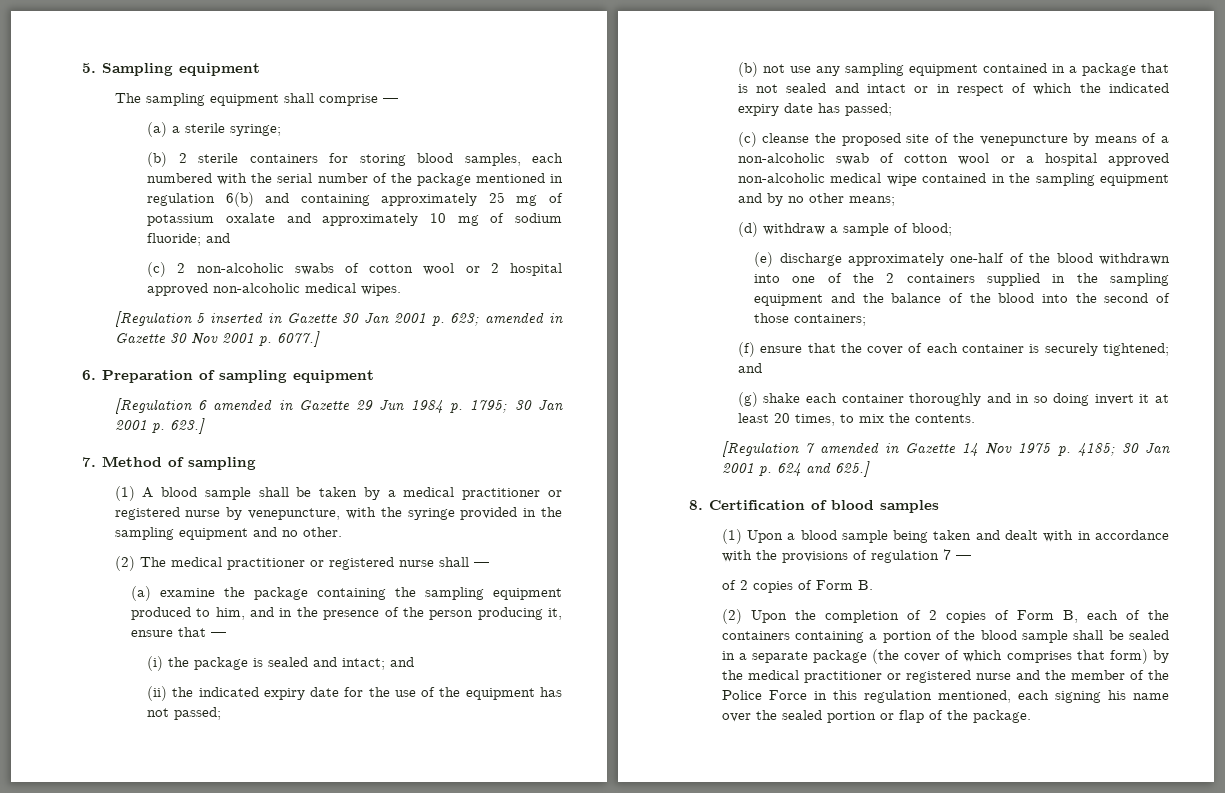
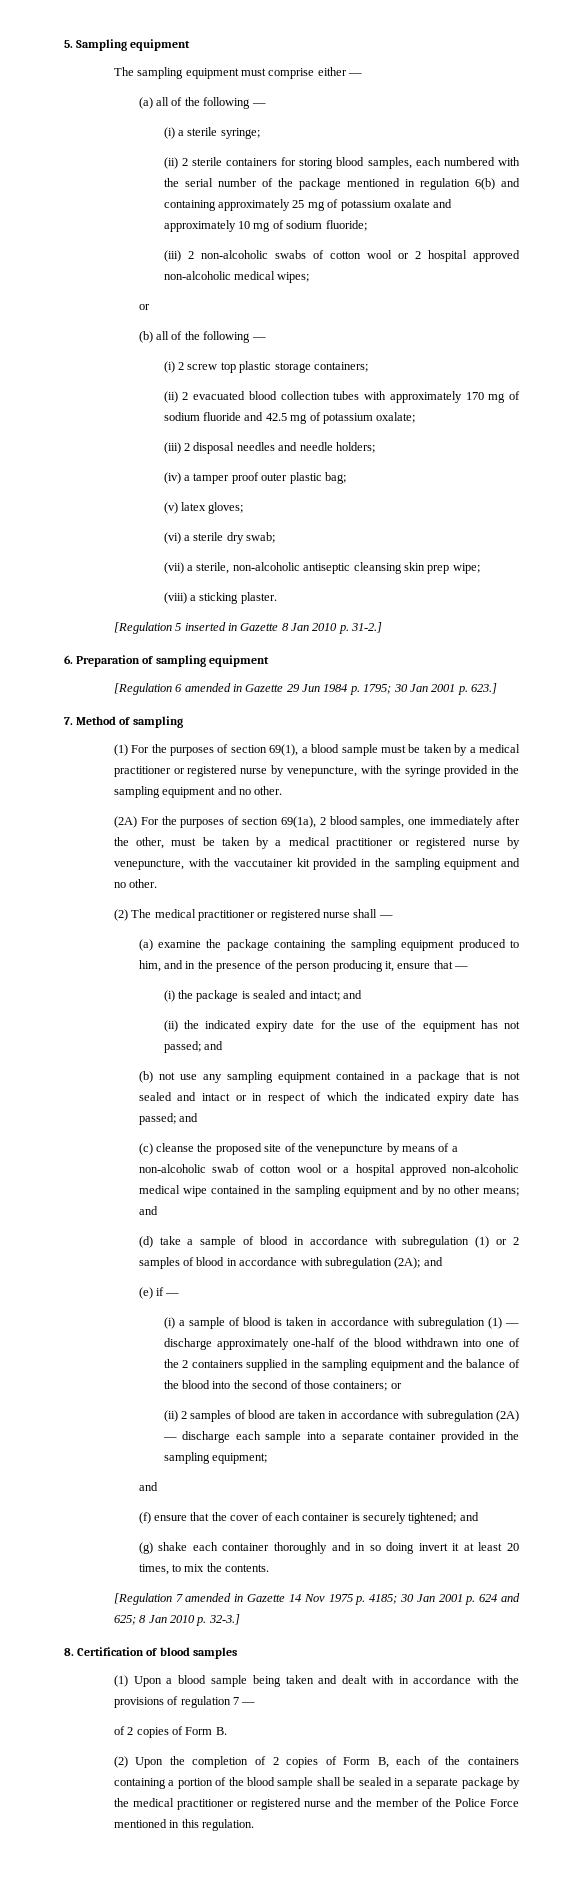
[283,93,398,106] [147,122,168,137] shall comprise — // (a) -> [240,67,363,79] [138,97,266,109] [163,127,175,139] must comprise either — // (a) all of the following — // (i)
[147,152,168,167] (b) -> [163,157,178,169] (ii)
[206,233,231,243] [147,262,167,277] and // (c) -> [163,250,181,262] // (iii)
[361,284,402,296] wipes. -> [277,272,310,283] [138,304,150,310] [138,331,266,343] [163,361,368,373] [163,391,521,403] [163,412,416,424] [163,442,375,454] [163,472,346,484] [163,502,244,514] [163,532,276,544] [163,562,480,574] [163,592,277,604] wipes; // or // (b) all of the following — // (i) 2 screw top plastic storage containers; // (ii) 2 evacuated blood collection tubes with approximately 170 mg of sodium fluoride and 42.5 mg of potassium oxalate; // (iii) 2 disposal needles and needle holders; // (iv) a tamper proof outer plastic bag; // (v) latex gloves; // (vi) a sterile dry swab; // (vii) a sterile, non-alcoholic antiseptic cleansing skin prep wipe; // (viii) a sticking plaster.
[342,312,563,326] [114,331,320,347] 30 Jan 2001 p. 623; amended in Gazette 30 Nov 2001 p. 6077.] -> [281,622,383,634] 8 Jan 2010 p. 31-2.]
[142,487,289,500] A blood sample shall -> [131,744,406,756] For the purposes of section 69(1), a blood sample must
(342, 532) none -> [113,816,520,828] [113,837,520,849] [113,858,520,870] [113,879,158,888] // (2A) For the purposes of section 69(1a), 2 blood samples, one immediately after the other, must be taken by a medical practitioner or registered nurse by venepuncture, with the vaccutainer kit provided in the sampling equipment and no other.
(222, 713) none -> [204,1041,224,1050] and
(892, 109) none -> [179,1113,199,1122] and
(895, 201) none -> [138,1206,158,1215] and
[762,223,952,236] [754,252,774,267] withdraw a sample of blood; // (e) -> [159,1236,519,1248] [138,1257,443,1269] [138,1287,180,1299] [163,1317,520,1329] take a sample of blood in accordance with subregulation (1) or 2 samples of blood in accordance with subregulation (2A); and // (e) if — // (i) a sample of blood is taken in accordance with subregulation (1) —
(867, 320) none -> [390,1383,402,1389] [163,1410,520,1422] [162,1431,519,1443] [163,1452,268,1464] [138,1482,158,1491] or // (ii) 2 samples of blood are taken in accordance with subregulation (2A) — discharge each sample into a separate container provided in the sampling equipment; // and
[834,461,870,477] 625.] -> [113,1614,240,1626] 625; 8 Jan 2010 p. 32-3.]
[872,649,1148,664] (the cover of which comprises that form) -> (504, 1783) none
(807, 695) none -> [113,1819,167,1828] mentioned
[863,690,1169,703] [721,710,1031,723] regulation mentioned, each signing his name over the sealed portion or flap of the package. -> [201,1819,254,1831] regulation.

